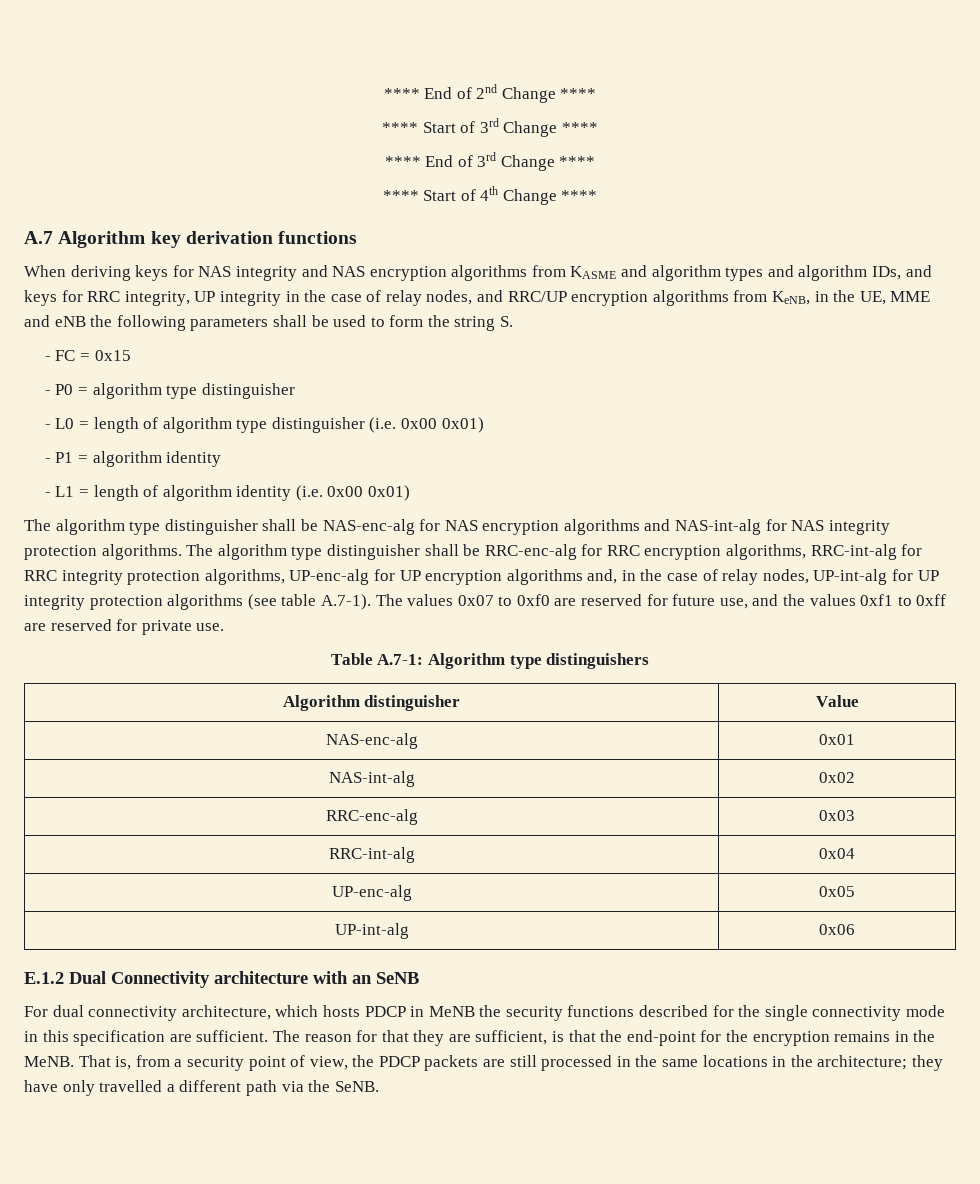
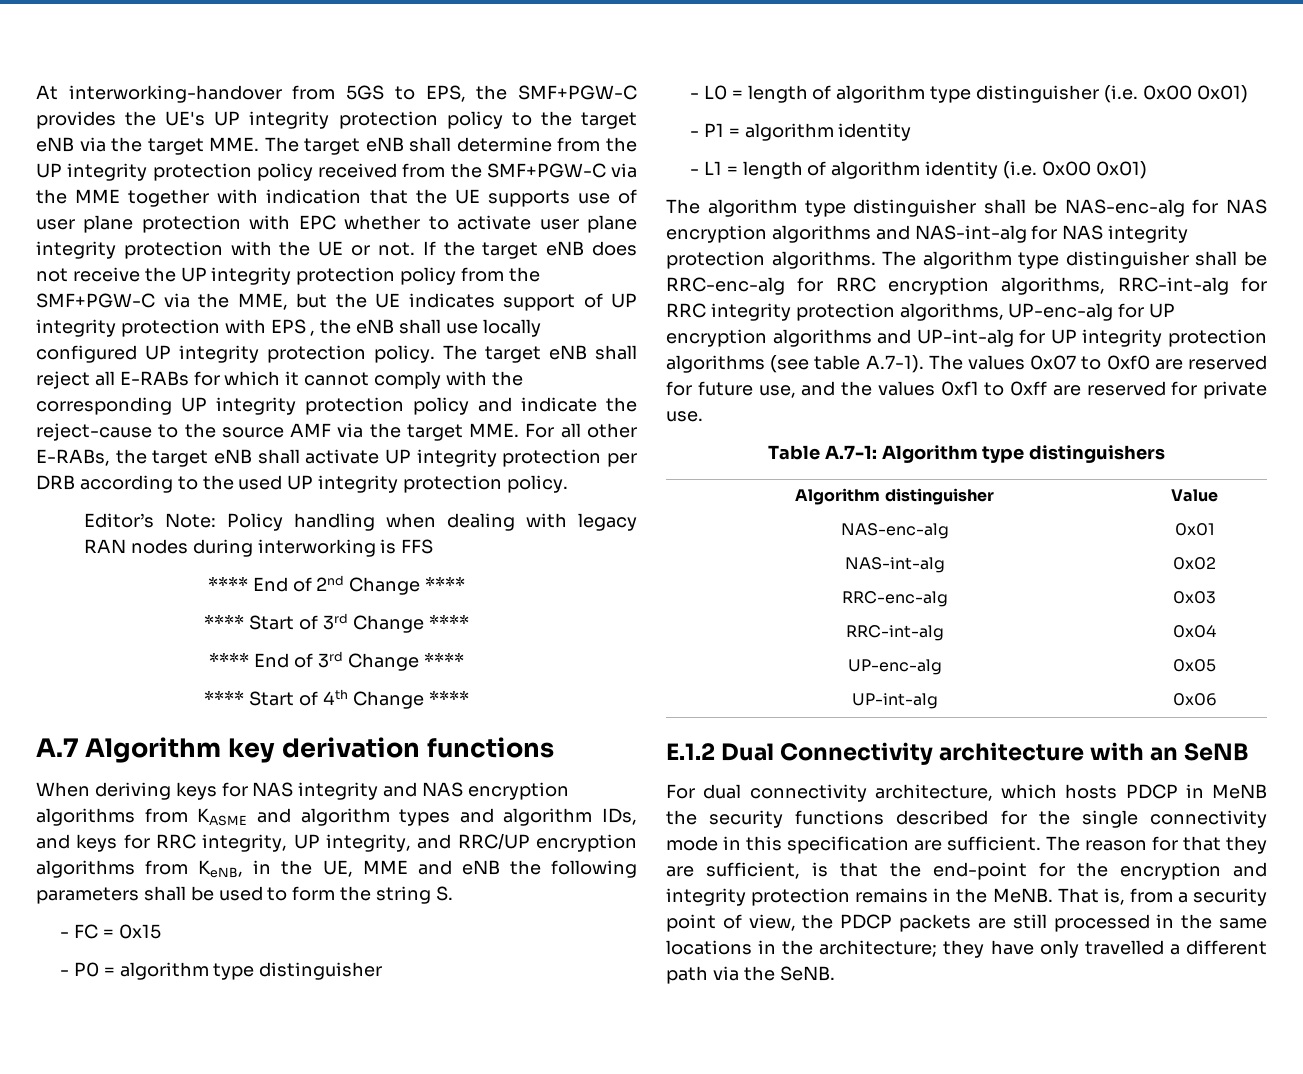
(383, 93) none -> [36,85,637,103] [36,111,637,129] [36,137,637,155] [36,163,637,181] [36,189,638,207] [36,215,638,233] [36,241,637,259] [36,267,540,285] [36,293,637,311] [36,319,541,337] [36,345,637,363] [36,371,523,389] [36,397,637,415] [36,423,637,441] [36,449,637,467] [36,475,568,493] [83,513,637,531] [83,539,434,557] At interworking-handover from 5GS to EPS, the SMF+PGW-C provides the UE's UP integrity protection policy to the target eNB via the target MME. The target eNB shall determine from the UP integrity protection policy received from the SMF+PGW-C via the MME together with indication that the UE supports use of user plane protection with EPC whether to activate user plane integrity protection with the UE or not. If the target eNB does not receive the UP integrity protection policy from the SMF+PGW-C via the MME, but the UE indicates support of UP integrity protection with EPS , the eNB shall use locally configured UP integrity protection policy. The target eNB shall reject all E-RABs for which it cannot comply with the corresponding UP integrity protection policy and indicate the reject-cause to the source AMF via the target MME. For all other E-RABs, the target eNB shall activate UP integrity protection per DRB according to the used UP integrity protection policy. // Editor’s Note: Policy handling when dealing with legacy RAN nodes during interworking is FFS //
[219,290,473,306] integrity in the case of relay nodes, -> [326,834,411,852] integrity,
[587,569,809,585] and, in the case of relay nodes, -> [877,329,912,344] and
(830, 1038) none -> [1233,862,1267,877] [666,888,851,906] and integrity protection

